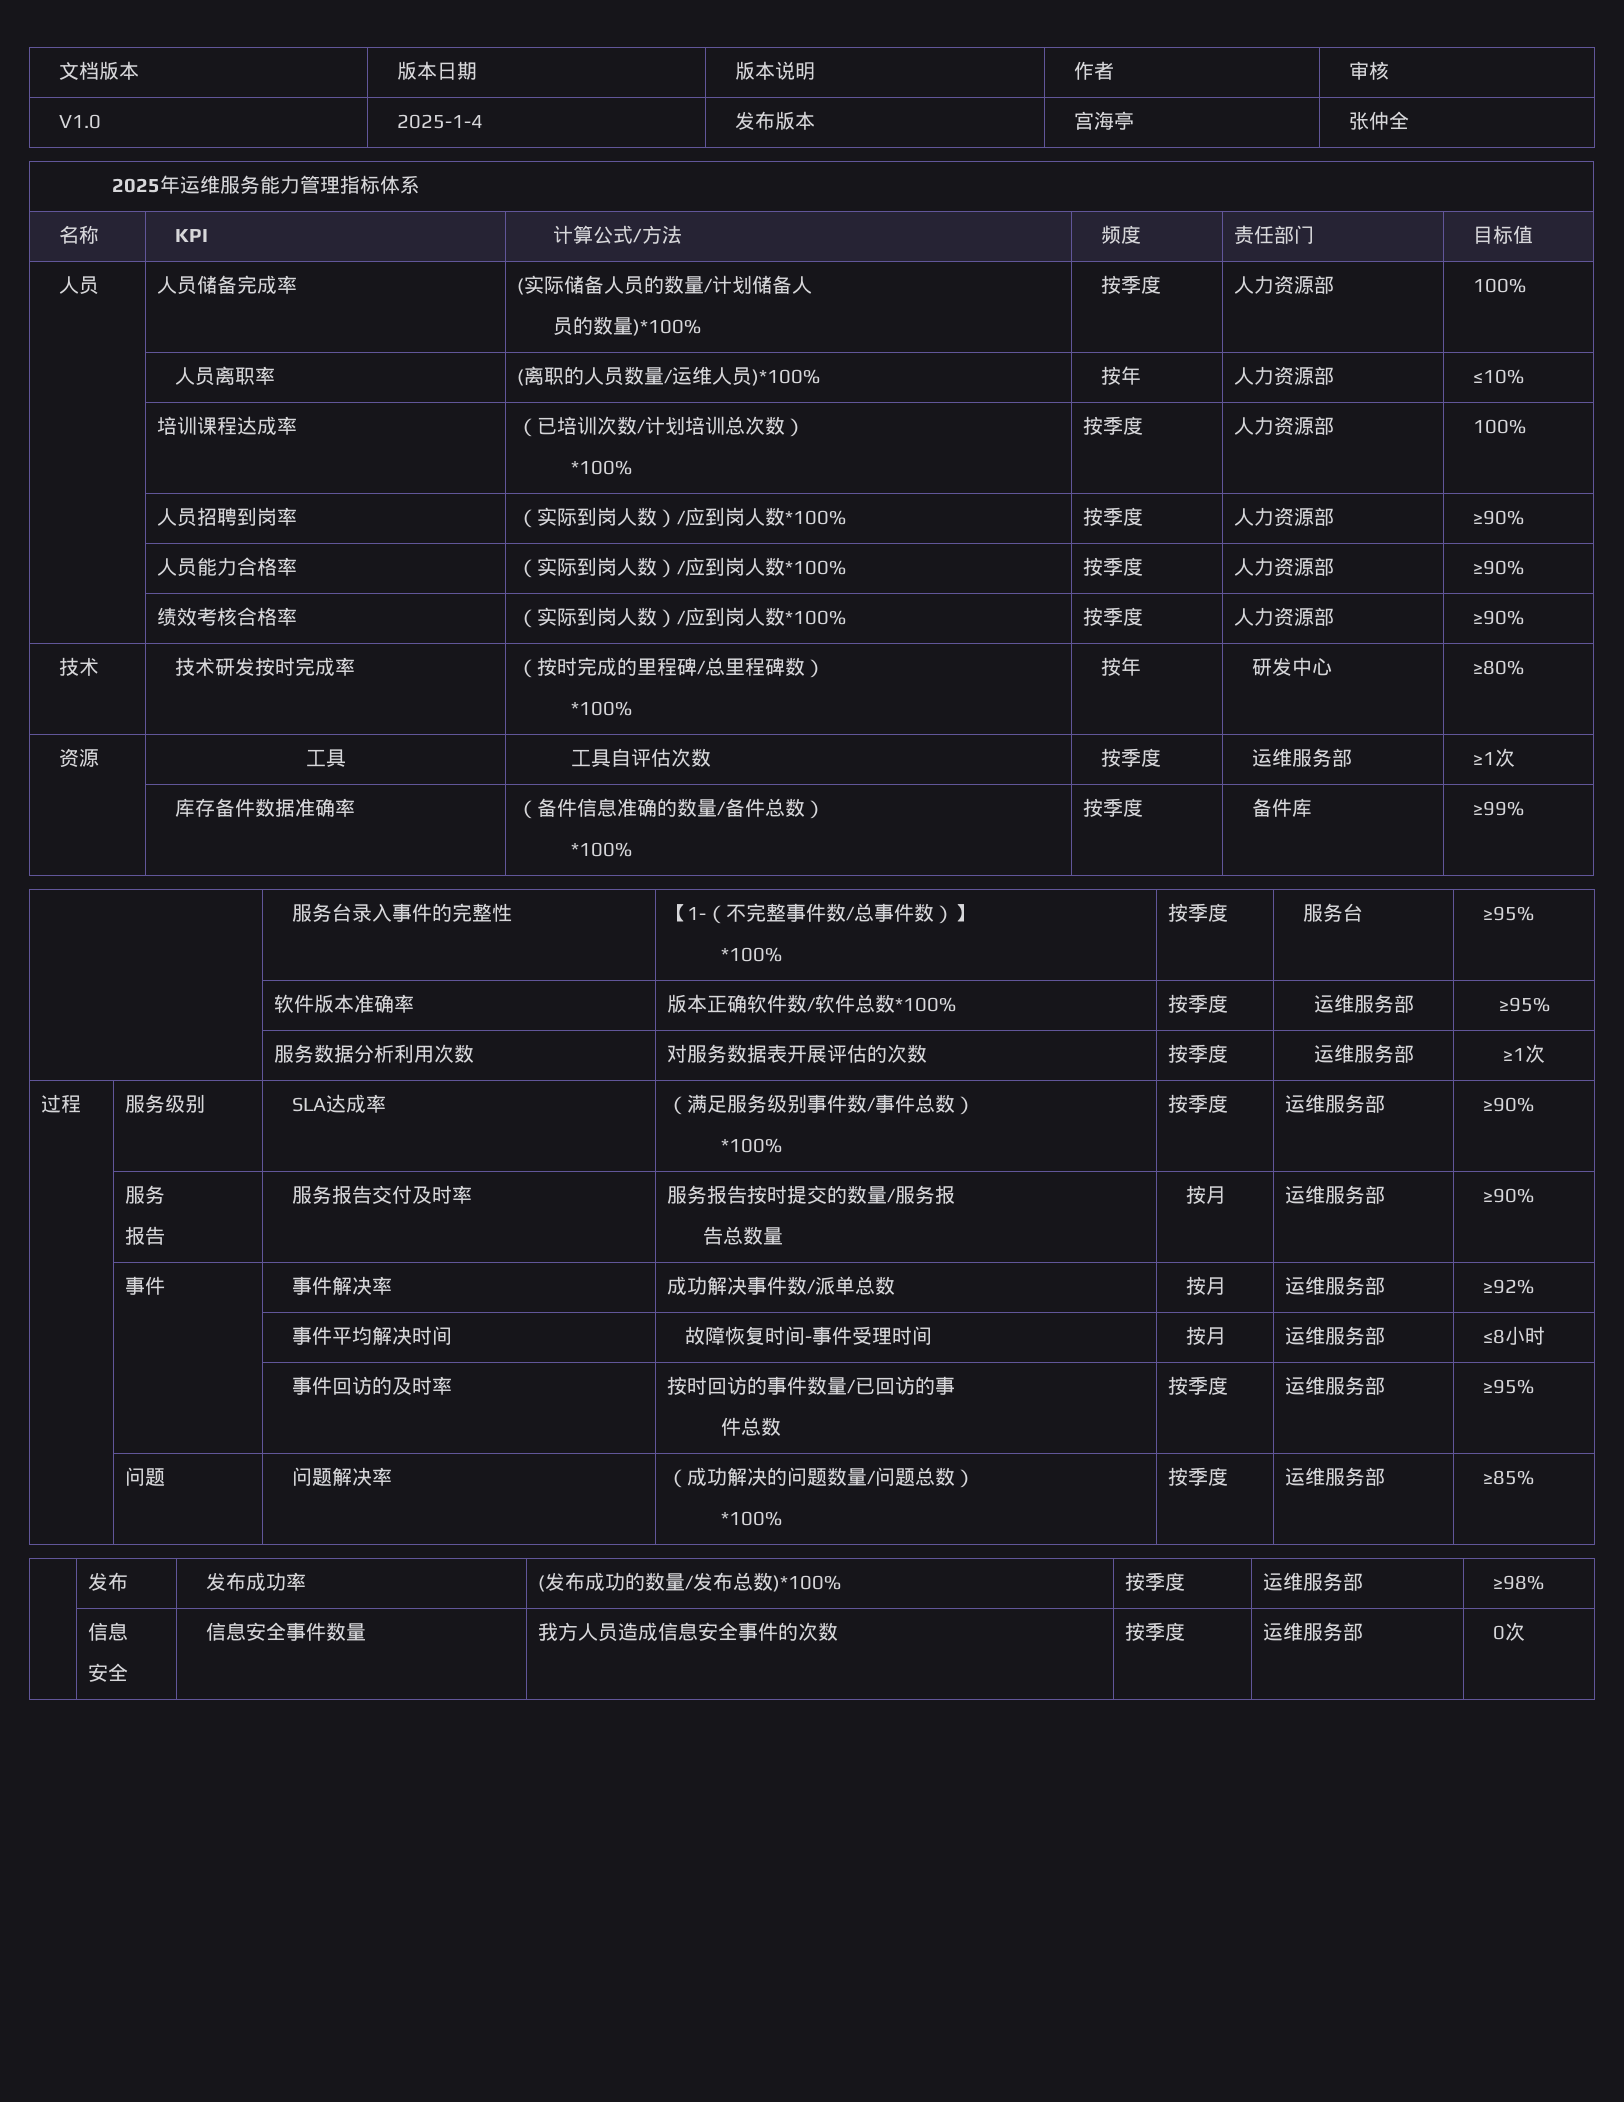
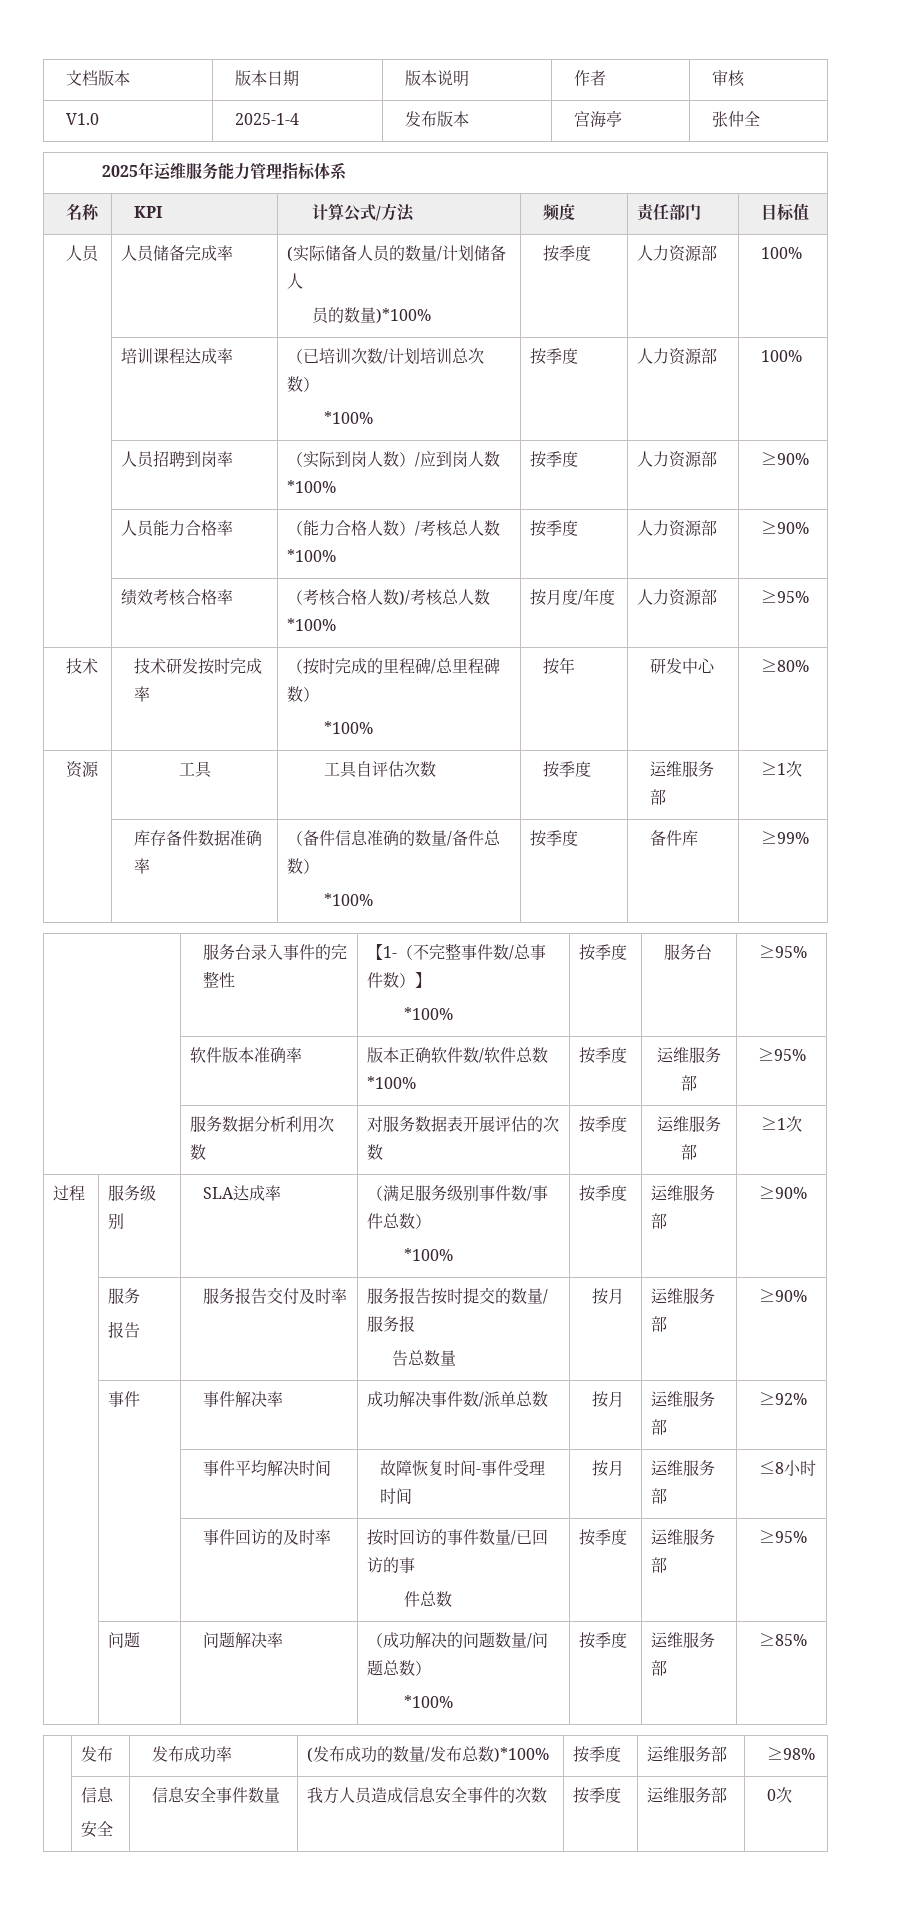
[174,366,275,386] [517,366,821,386] [1100,366,1141,385] [1234,366,1335,386] [1472,369,1524,384] // | 人员离职率 | (离职的人员数量/运维人员)*100% | 按年 | 人力资源部 | ≤10% -> (802, 253) none
[537,557,746,578] 实际到岗人数）/应到岗 -> [303,520,470,537] 能力合格人数）/考核总
[537,607,847,628] [1083,607,1144,626] [1234,607,1335,627] [1472,610,1524,625] 实际到岗人数）/应到岗人数*100% | 按季度 | 人力资源部 | ≥90% -> [303,589,491,606] [287,618,337,631] [530,588,616,606] [637,589,718,606] [760,590,809,603] 考核合格人数)/考核总人数*100% | 按月度/年度 | 人力资源部 | ≥95%

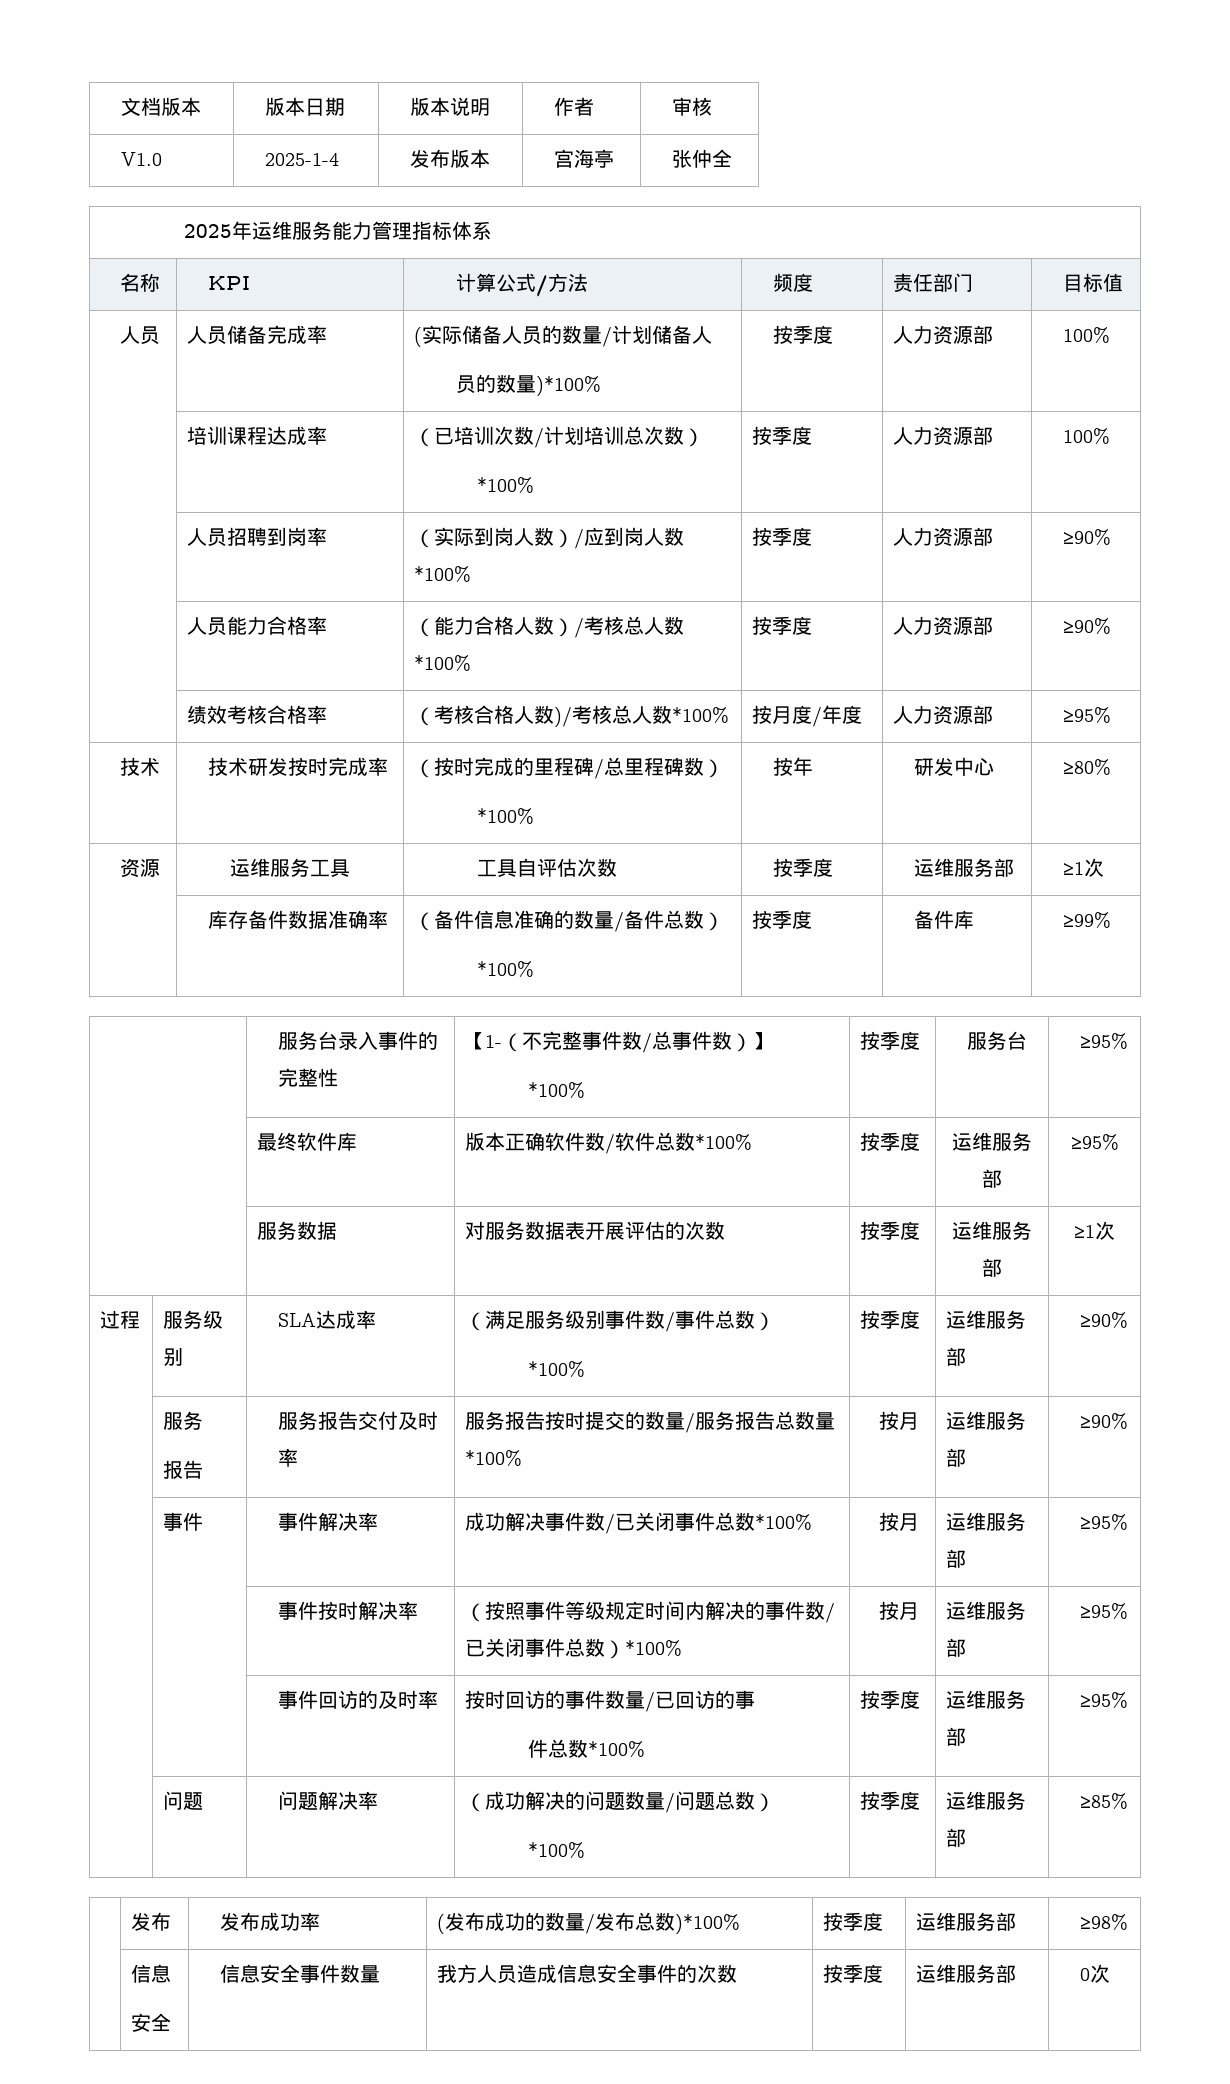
(99, 769) none -> [229,858,310,877] 运维服务
[190,1047,303,1063] 软件版本准确率 -> [256,1132,357,1151] 最终软件库
[254,1116,335,1133] [190,1144,207,1160] 分析利用次数 -> (337, 1230) none
(416, 1323) // -> (755, 1420) none
(456, 1358) none -> [464,1450,522,1466] *100%
[484,1391,549,1407] [591,1391,624,1408] [651,1391,716,1407] [651,1419,668,1435] [758,1392,807,1405] [202,1460,331,1477] [379,1460,545,1476] [379,1488,412,1504] [591,1460,624,1477] [651,1460,716,1476] [651,1488,668,1504] [758,1460,816,1476] 派单总数 | 按月 | 运维服务部 | ≥92% // | | 事件平均解决时间 | 故障恢复时间-事件受理时间 | 按月 | 运维服务部 | ≤8小时 -> [614,1512,812,1531] [879,1512,920,1531] [945,1512,1026,1531] [945,1549,966,1568] [1079,1514,1128,1530] [277,1601,418,1620] [464,1601,835,1623] [464,1638,682,1659] [879,1601,920,1620] [945,1601,1026,1620] [945,1638,966,1657] [1079,1603,1128,1619] 已关闭事件总数*100% | 按月 | 运维服务部 | ≥95% // | | 事件按时解决率 | （按照事件等级规定时间内解决的事件数/已关闭事件总数）*100% | 按月 | 运维服务部 | ≥95%
(452, 1599) none -> [588,1741,646,1757] *100%

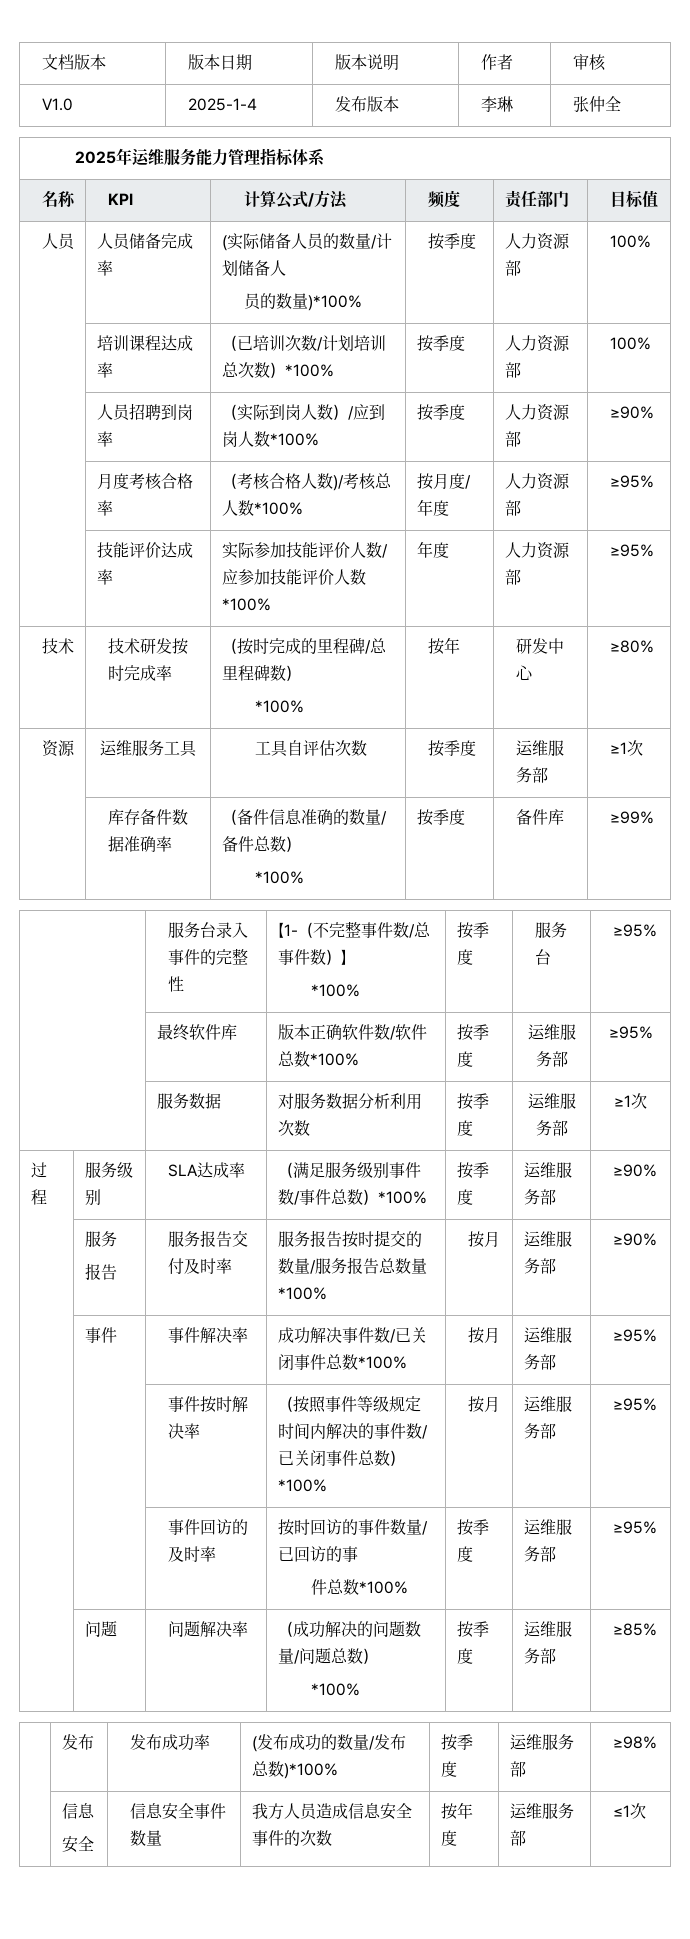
[553,149,614,168] 宫海亭 -> [480,96,513,112] 李琳
(704, 437) // -> (285, 370) none
[186,616,327,636] [413,616,684,638] [413,655,471,671] [751,616,812,635] [892,616,993,636] [1062,618,1111,634] [186,705,227,724] 人员能力合格率 | （能力合格人数）/考核总人数*100% | 按季度 | 人力资源部 | ≥90% // | 绩效 -> [96,473,129,489] 月度
(1111, 715) none -> [96,542,193,558] [96,569,113,585] [221,542,388,559] [221,569,366,585] [221,598,271,611] [416,541,449,558] [504,542,570,559] [504,569,521,585] [609,544,654,557] // | 技能评价达成率 | 实际参加技能评价人数/应参加技能评价人数*100% | 年度 | 人力资源部 | ≥95%
[564,1221,685,1240] 表开展评估的 -> [357,1093,422,1110] 分析利用
(775, 1321) // -> (378, 1197) none
[842,1964,883,1983] [915,1964,1016,1983] [1079,1968,1090,1981] 季度 | 运维服务部 | 0 -> [456,1802,473,1819] [440,1830,457,1846] [509,1803,574,1819] [509,1830,526,1846] [612,1805,630,1817] 年度 | 运维服务部 | ≤1

